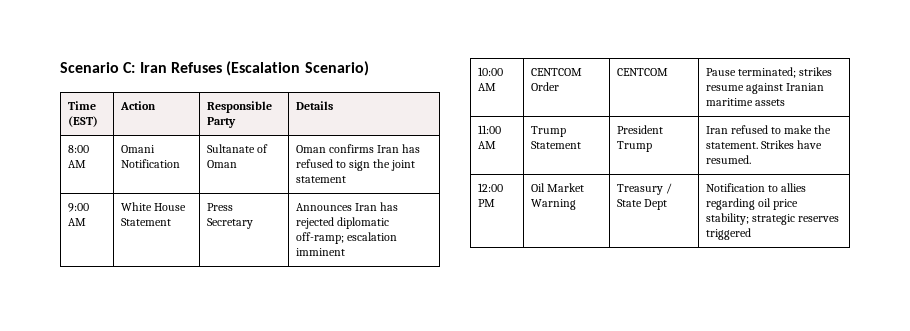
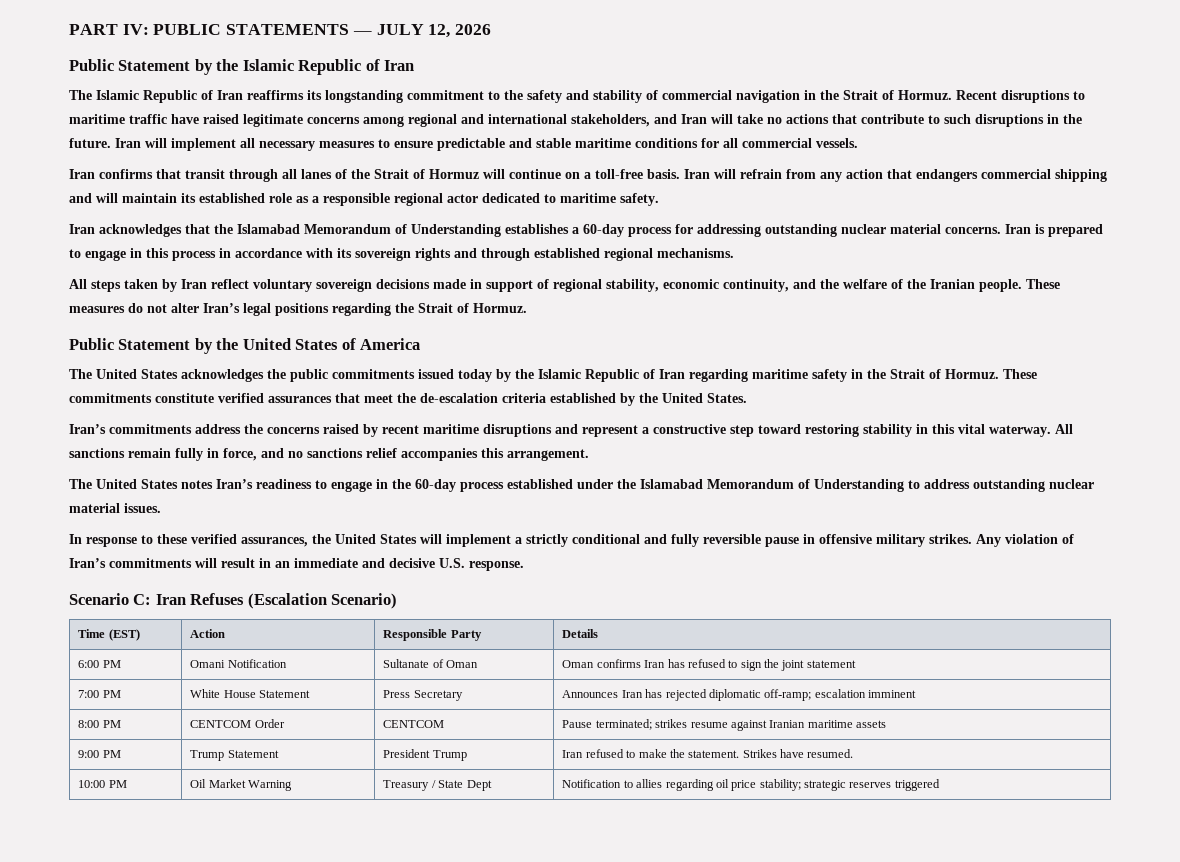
(60, 67) none -> [69,24,492,38] [69,59,415,75] [69,90,1085,103] [69,114,1082,127] [69,138,858,151] [69,169,1107,182] [69,193,659,206] [69,224,1103,237] [69,248,734,261] [69,279,1060,292] [69,303,527,316] [69,338,421,354] [69,369,1037,382] [69,393,747,406] [69,424,1073,437] [69,448,589,461] [69,479,1094,492] [69,503,161,513] [69,534,1074,547] [69,558,524,571] PART IV: PUBLIC STATEMENTS — JULY 12, 2026 // Public Statement by the Islamic Republic of Iran // The Islamic Republic of Iran reaffirms its longstanding commitment to the safety and stability of commercial navigation in the Strait of Hormuz. Recent disruptions to maritime traffic have raised legitimate concerns among regional and international stakeholders, and Iran will take no actions that contribute to such disruptions in the future. Iran will implement all necessary measures to ensure predictable and stable maritime conditions for all commercial vessels. // Iran confirms that transit through all lanes of the Strait of Hormuz will continue on a toll-free basis. Iran will refrain from any action that endangers commercial shipping and will maintain its established role as a responsible regional actor dedicated to maritime safety. // Iran acknowledges that the Islamabad Memorandum of Understanding establishes a 60-day process for addressing outstanding nuclear material concerns. Iran is prepared to engage in this process in accordance with its sovereign rights and through established regional mechanisms. // All steps taken by Iran reflect voluntary sovereign decisions made in support of regional stability, economic continuity, and the welfare of the Iranian people. These measures do not alter Iran’s legal positions regarding the Strait of Hormuz. // Public Statement by the United States of America // The United States acknowledges the public commitments issued today by the Islamic Republic of Iran regarding maritime safety in the Strait of Hormuz. These commitments constitute verified assurances that meet the de-escalation criteria established by the United States. // Iran’s commitments address the concerns raised by recent maritime disruptions and represent a constructive step toward restoring stability in this vital waterway. All sanctions remain fully in force, and no sanctions relief accompanies this arrangement. // The United States notes Iran’s readiness to engage in the 60-day process established under the Islamabad Memorandum of Understanding to address outstanding nuclear material issues. // In response to these verified assurances, the United States will implement a strictly conditional and fully reversible pause in offensive military strikes. Any violation of Iran’s commitments will result in an immediate and decisive U.S. response. //
[67,145,89,153] [67,160,86,168] 8:00 AM -> [78,660,121,668] 6:00 PM
[67,203,89,212] [67,218,86,226] 9:00 AM -> [78,690,121,698] 7:00 PM
[477,67,503,76] [477,83,496,91] 10:00 AM -> [78,720,121,728] 8:00 PM
[477,125,501,134] [477,141,496,149] 11:00 AM -> [78,750,121,758] 9:00 PM
[477,183,503,192] 12:00 -> [78,780,106,788] 10:00

